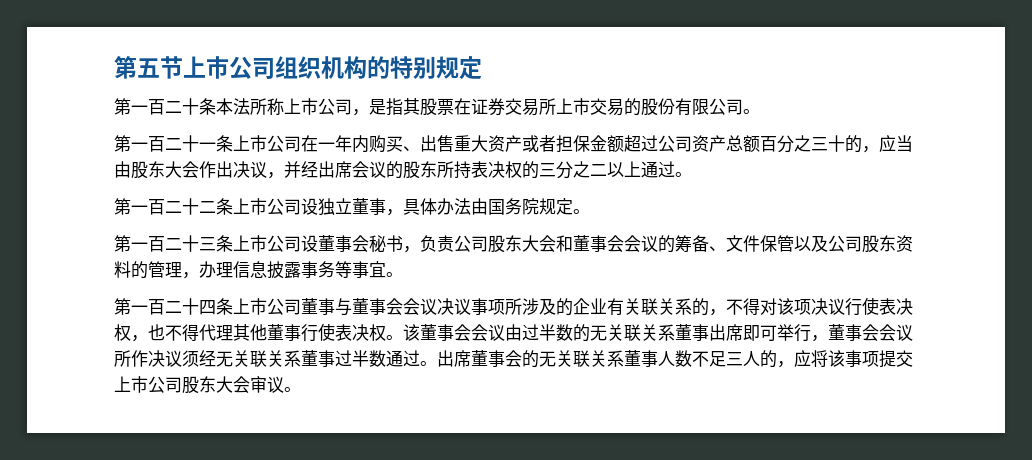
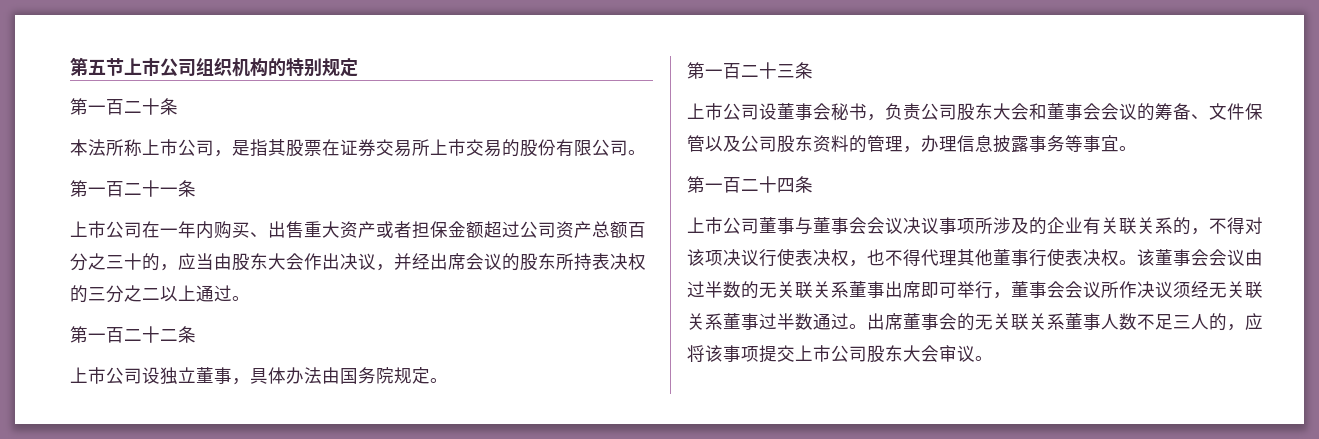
(216, 106) none -> (178, 106) //
(233, 143) none -> (196, 188) //
(233, 206) none -> (196, 334) //
(233, 243) none -> (813, 70) //
(233, 306) none -> (813, 184) //

